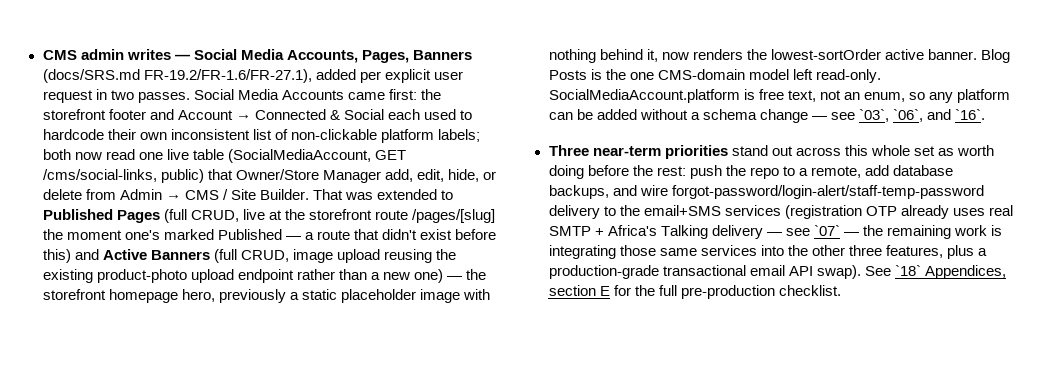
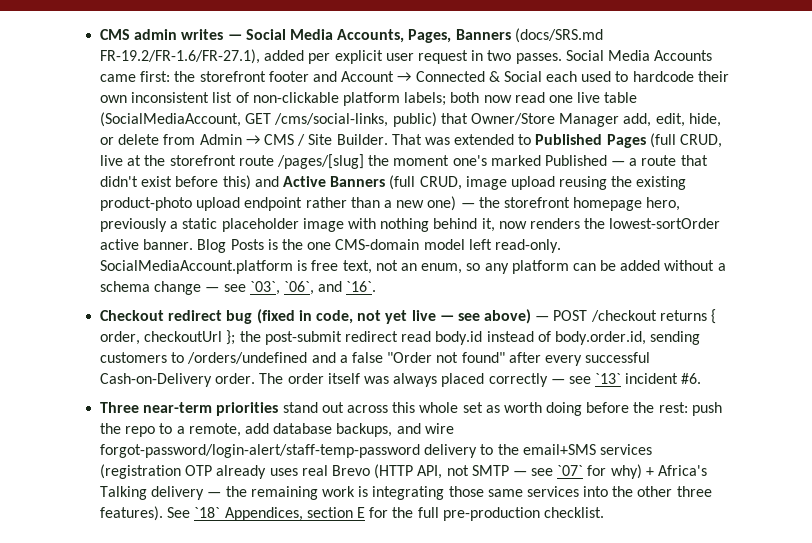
(986, 114) none -> [100,309,717,324] [100,330,701,345] [100,352,651,366] [100,373,702,387] // Checkout redirect bug (fixed in code, not yet live — see above) — POST /checkout returns { order, checkoutUrl }; the post-submit redirect read body.id instead of body.order.id, sending customers to /orders/undefined and a false "Order not found" after every successful Cash-on-Delivery order. The order itself was always placed correctly — see `13` incident #6.
[548,226,591,236] SMTP -> [331,464,642,479] Brevo (HTTP API, not SMTP — see `07` for why)
[785,225,859,236] see `07` — -> (222, 494) none
[885,245,987,259] [548,265,861,279] features, plus a production-grade transactional email API swap). -> [100,506,164,521] features).

